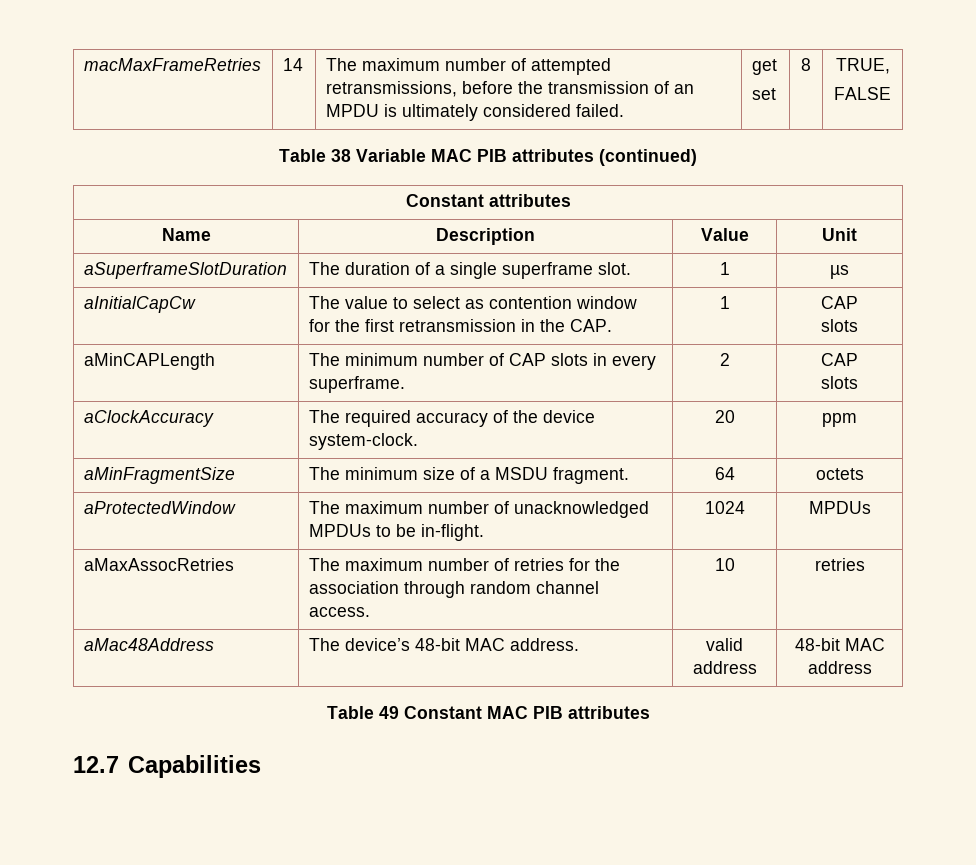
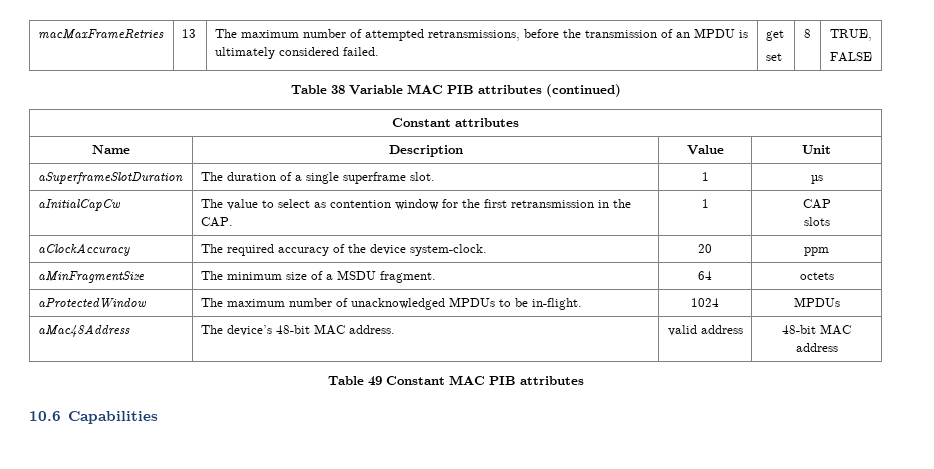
[282,58,303,71] 14 -> [182,29,197,38] 13
[83,353,215,370] [308,353,656,370] [308,376,405,393] [719,353,730,366] [821,353,858,366] [821,376,858,389] // aMinCAPLength | The minimum number of CAP slots in every superframe. | 2 | CAP // slots -> (830, 221) none
[83,558,234,571] [308,558,620,571] [308,581,599,598] [308,607,370,617] [714,558,735,571] [814,558,865,571] // aMaxAssocRetries | The maximum number of retries for the association through random channel access. | 10 | retries -> (840, 302) none
[73,756,119,773] 12.7 -> [29,411,61,421] 10.6

